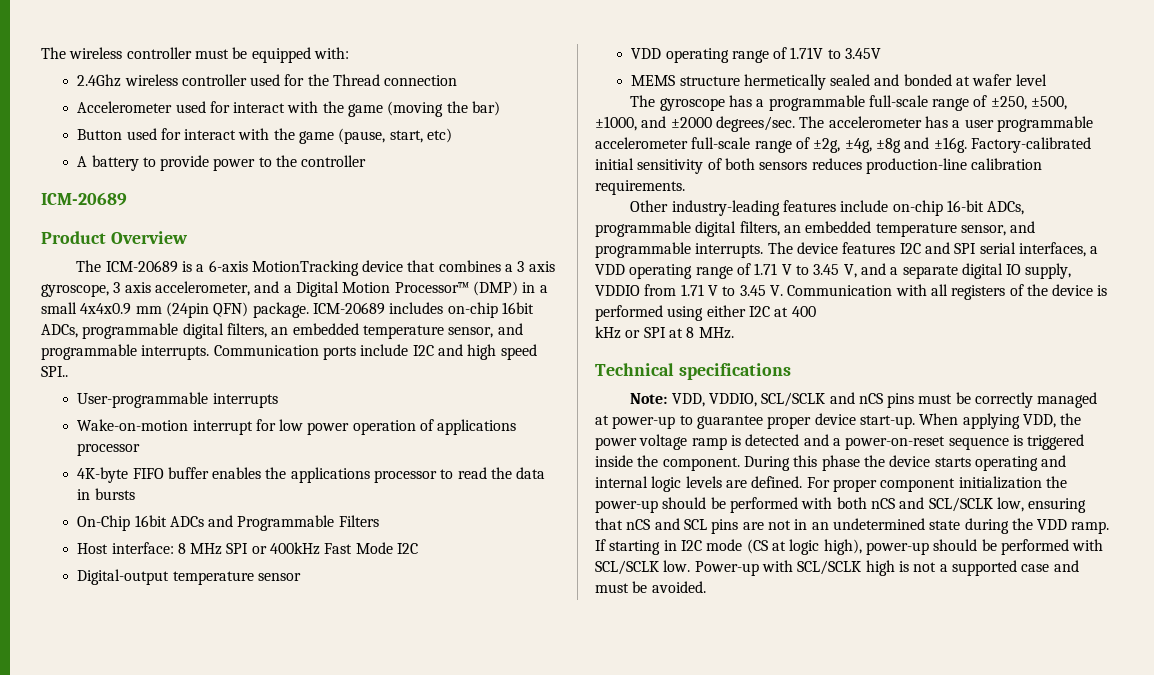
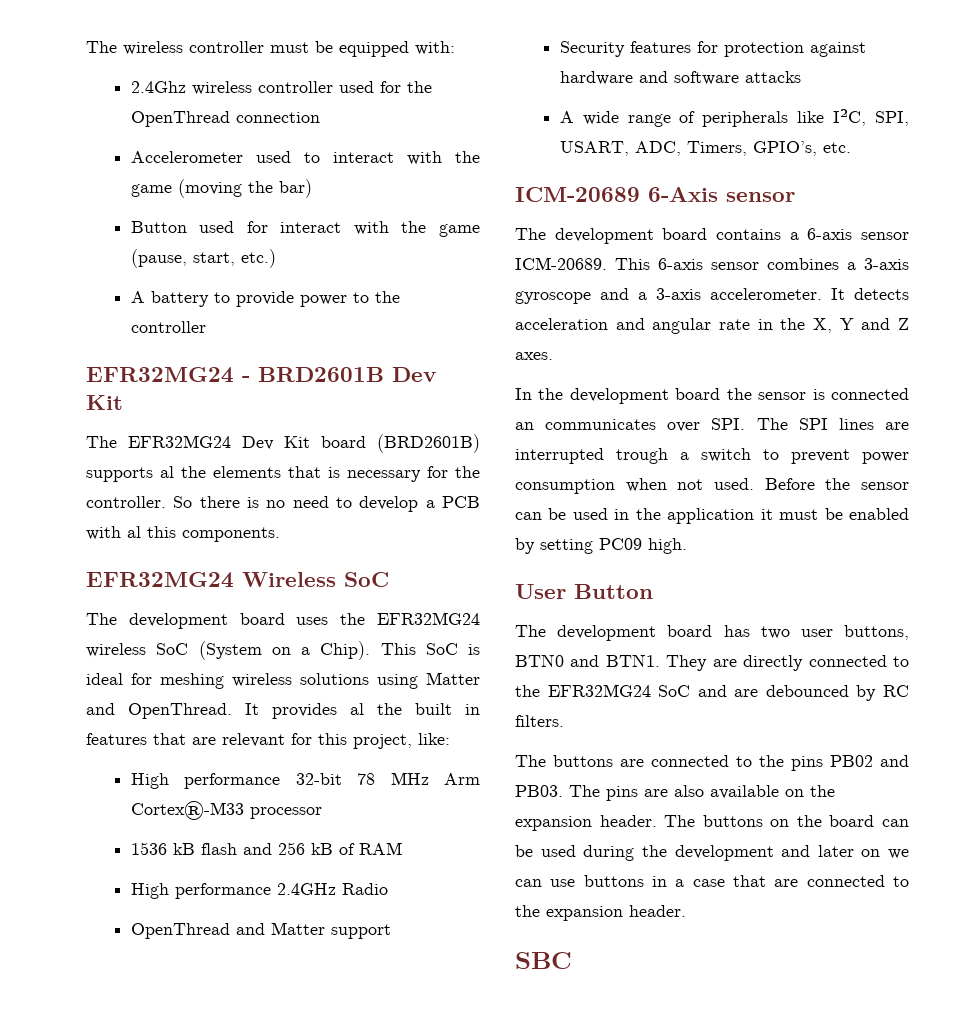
[333,74,381,86] Thread -> [130,111,230,127] OpenThread
[209,101,230,113] for -> [303,152,320,163] to
[427,128,453,143] etc) -> [240,249,276,268] etc.)
[41,192,127,206] [41,231,188,244] [76,260,555,276] [41,281,548,297] [41,302,534,318] [41,323,523,339] [41,344,537,360] [41,366,68,377] [77,392,278,408] [77,419,517,435] [77,443,141,456] [77,467,546,483] [77,488,135,500] [77,515,379,531] [77,542,419,555] [77,569,301,585] [631,47,882,63] [631,74,1047,90] [630,95,1068,111] [595,116,1093,132] [595,137,1091,153] [595,158,1043,174] [595,180,685,195] [630,200,1025,216] [595,221,1036,237] [595,242,1099,258] [595,263,1072,279] [595,284,1108,300] [595,305,816,321] [595,326,734,339] [595,363,791,380] [630,392,1098,408] [595,413,1082,429] [595,434,1085,450] [595,455,1067,471] [595,476,1067,492] [595,497,1087,513] [595,518,1110,534] [595,539,1104,555] [595,560,1079,576] [595,581,706,593] ICM-20689 // Product Overview // The ICM-20689 is a 6-axis MotionTracking device that combines a 3 axis gyroscope, 3 axis accelerometer, and a Digital Motion Processor™ (DMP) in a small 4x4x0.9 mm (24pin QFN) package. ICM-20689 includes on-chip 16bit ADCs, programmable digital filters, an embedded temperature sensor, and programmable interrupts. Communication ports include I2C and high speed SPI.. // User-programmable interrupts // Wake-on-motion interrupt for low power operation of applications processor // 4K-byte FIFO buffer enables the applications processor to read the data in bursts // On-Chip 16bit ADCs and Programmable Filters // Host interface: 8 MHz SPI or 400kHz Fast Mode I2C // Digital-output temperature sensor // VDD operating range of 1.71V to 3.45V // MEMS structure hermetically sealed and bonded at wafer level // The gyroscope has a programmable full-scale range of ±250, ±500, ±1000, and ±2000 degrees/sec. The accelerometer has a user programmable accelerometer full-scale range of ±2g, ±4g, ±8g and ±16g. Factory-calibrated initial sensitivity of both sensors reduces production-line calibration requirements. // Other industry-leading features include on-chip 16-bit ADCs, programmable digital filters, an embedded temperature sensor, and programmable interrupts. The device features I2C and SPI serial interfaces, a VDD operating range of 1.71 V to 3.45 V, and a separate digital IO supply, VDDIO from 1.71 V to 3.45 V. Communication with all registers of the device is performed using either I2C at 400 // kHz or SPI at 8 MHz. // Technical specifications // Note: VDD, VDDIO, SCL/SCLK and nCS pins must be correctly managed at power-up to guarantee proper device start-up. When applying VDD, the power voltage ramp is detected and a power-on-reset sequence is triggered inside the component. During this phase the device starts operating and internal logic levels are defined. For proper component initialization the power-up should be performed with both nCS and SCL/SCLK low, ensuring that nCS and SCL pins are not in an undetermined state during the VDD ramp. If starting in I2C mode (CS at logic high), power-up should be performed with SCL/SCLK low. Power-up with SCL/SCLK high is not a supported case and must be avoided. -> [86,367,436,383] [86,395,123,410] [86,434,480,453] [86,466,480,482] [86,496,480,512] [86,526,280,542] [86,572,389,588] [86,612,481,629] [86,641,480,660] [86,672,480,689] [86,703,480,719] [86,733,450,749] [130,772,480,789] [130,801,322,820] [130,842,402,855] [130,883,388,899] [130,922,391,939] [559,41,866,57] [559,71,801,85] [559,109,909,127] [559,141,851,156] [515,187,795,202] [515,228,909,244] [515,257,909,270] [515,288,909,304] [515,318,909,334] [515,352,553,360] [515,388,909,404] [515,418,909,432] [515,448,909,464] [515,478,909,494] [515,508,909,524] [515,538,687,554] [515,584,653,599] [515,625,909,641] [515,654,909,671] [515,684,909,701] [515,715,564,727] [515,755,909,771] [515,785,835,801] [515,815,909,831] [515,845,909,861] [515,875,909,887] [515,905,686,921] [515,952,572,969] EFR32MG24 - BRD2601B Dev Kit // The EFR32MG24 Dev Kit board (BRD2601B) supports al the elements that is necessary for the controller. So there is no need to develop a PCB with al this components. // EFR32MG24 Wireless SoC // The development board uses the EFR32MG24 wireless SoC (System on a Chip). This SoC is ideal for meshing wireless solutions using Matter and OpenThread. It provides al the built in features that are relevant for this project, like: // High performance 32-bit 78 MHz Arm Cortex®-M33 processor // 1536 kB flash and 256 kB of RAM // High performance 2.4GHz Radio // OpenThread and Matter support // Security features for protection against hardware and software attacks // A wide range of peripherals like I²C, SPI, USART, ADC, Timers, GPIO’s, etc. // ICM-20689 6-Axis sensor // The development board contains a 6-axis sensor ICM-20689. This 6-axis sensor combines a 3-axis gyroscope and a 3-axis accelerometer. It detects acceleration and angular rate in the X, Y and Z axes. // In the development board the sensor is connected an communicates over SPI. The SPI lines are interrupted trough a switch to prevent power consumption when not used. Before the sensor can be used in the application it must be enabled by setting PC09 high. // User Button // The development board has two user buttons, BTN0 and BTN1. They are directly connected to the EFR32MG24 SoC and are debounced by RC filters. // The buttons are connected to the pins PB02 and PB03. The pins are also available on the expansion header. The buttons on the board can be used during the development and later on we can use buttons in a case that are connected to the expansion header. // SBC

